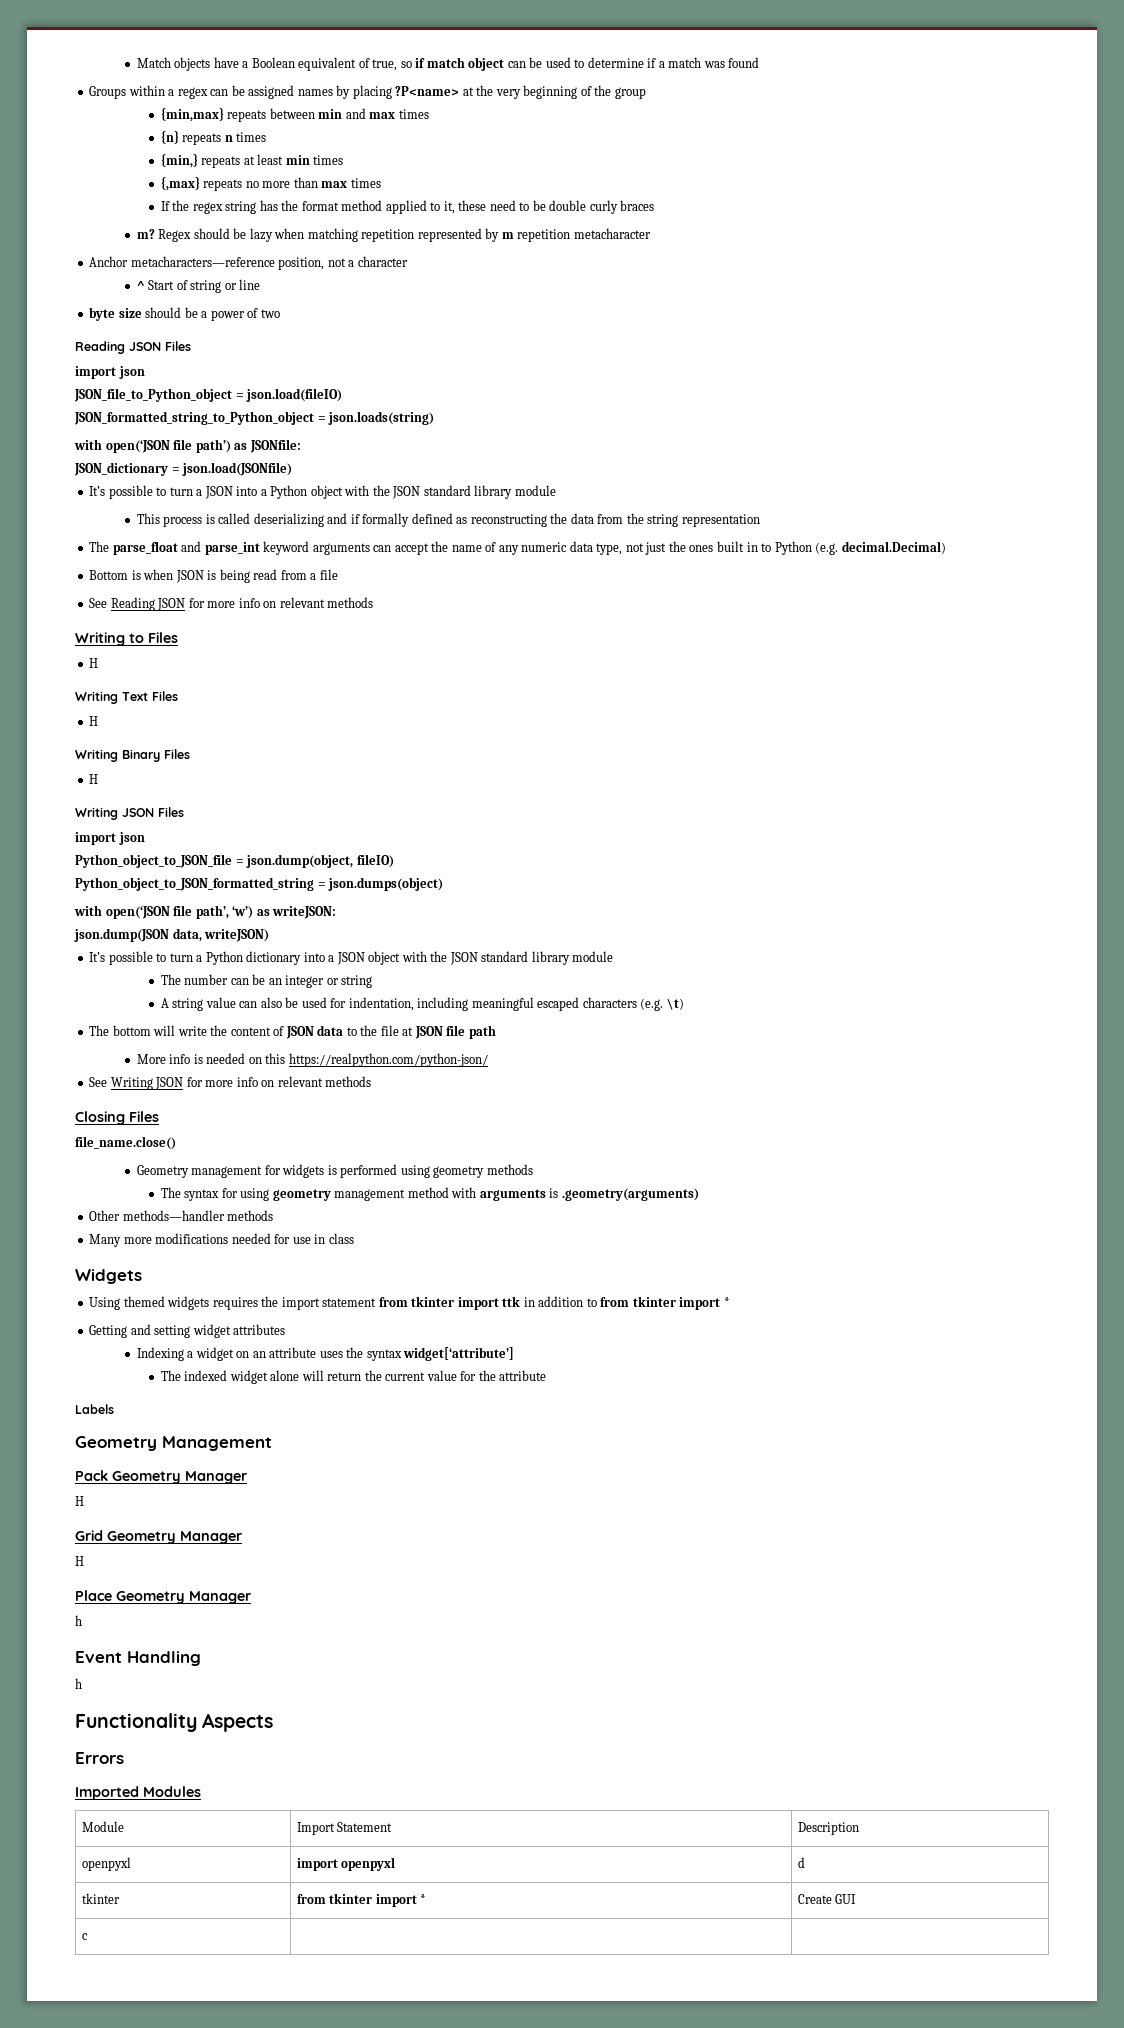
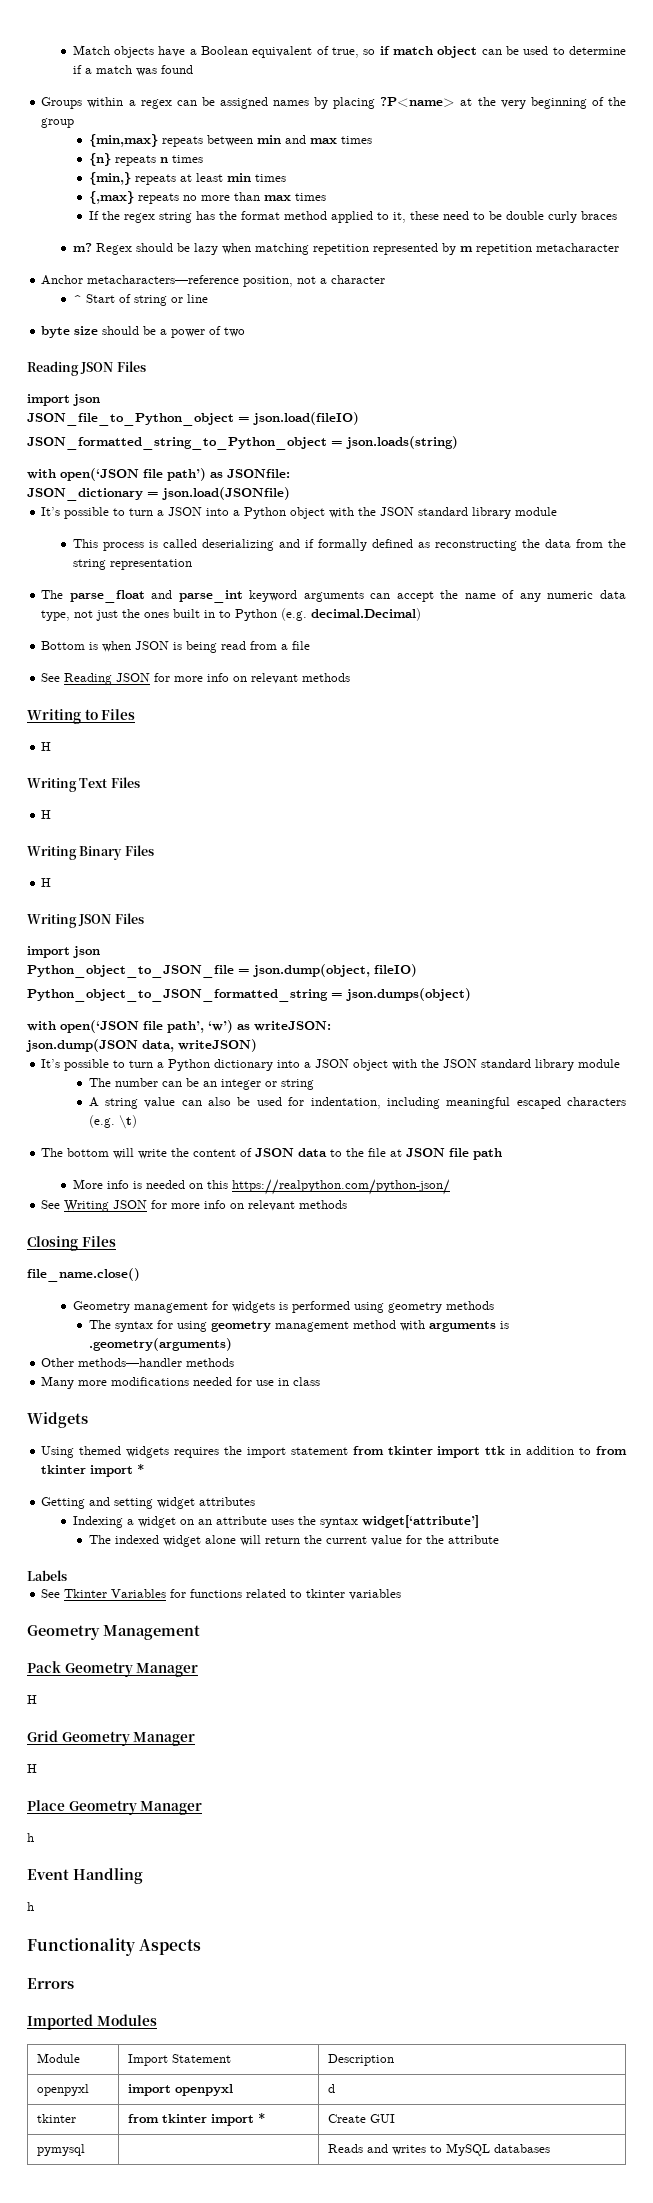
(114, 1409) none -> [41,1589,402,1600] // See Tkinter Variables for functions related to tkinter variables
[81,1933,88,1940] c | | -> [37,2144,86,2156] [328,2143,551,2156] pymysql | | Reads and writes to MySQL databases

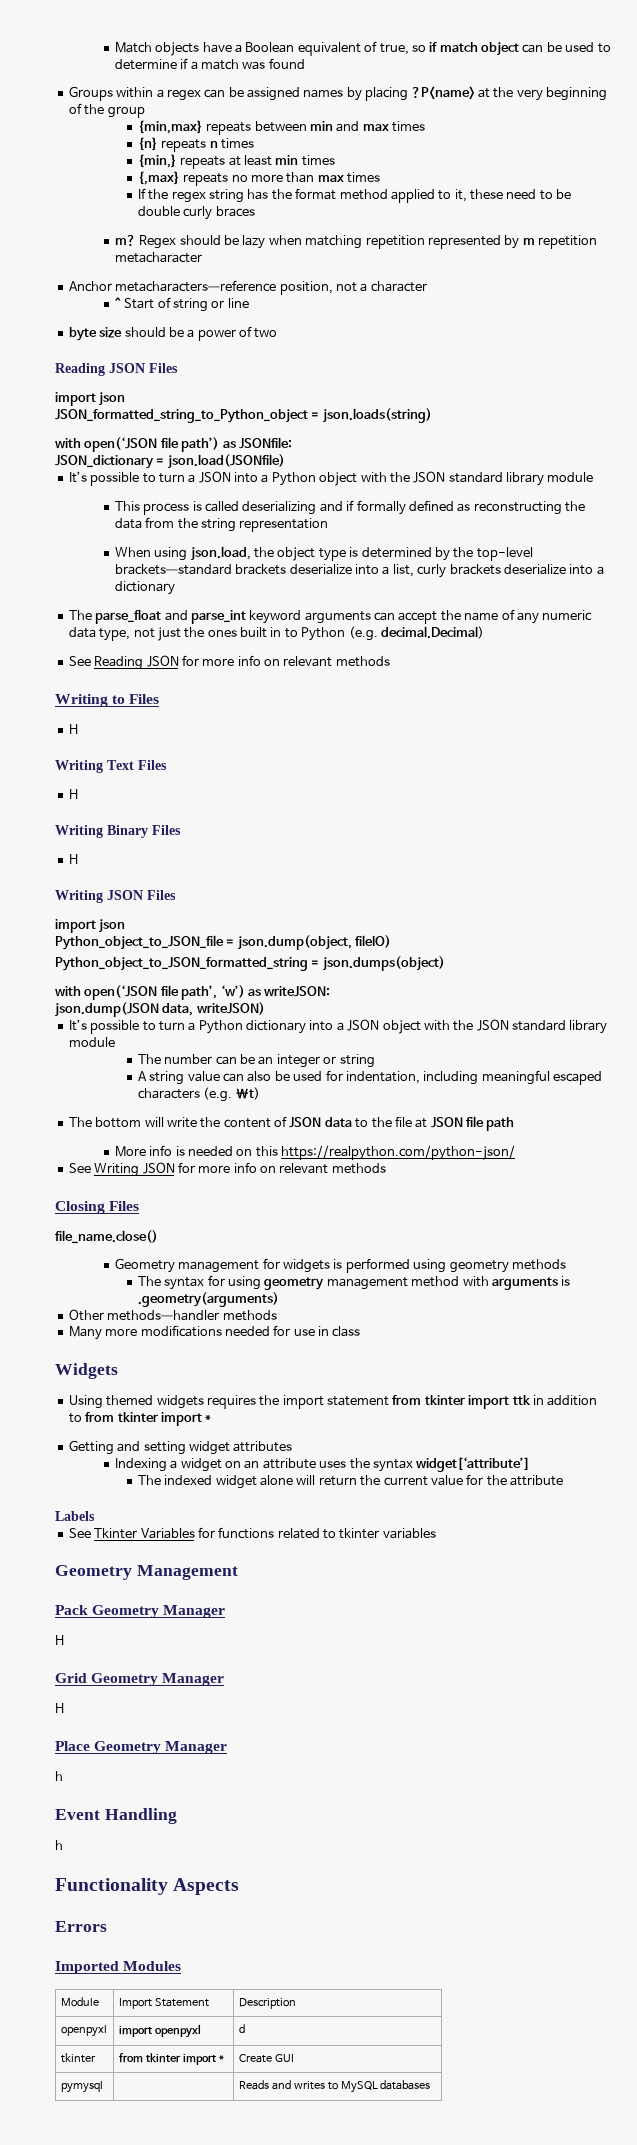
[27,412,359,426] // JSON_file_to_Python_object = json.load(fileIO) -> (126, 399) none
(192, 564) none -> [114,546,533,561] [114,564,604,578] [114,581,175,595] // When using json.load, the object type is determined by the top-level brackets—standard brackets deserialize into a list, curly brackets deserialize into a dictionary
[41,641,311,653] // Bottom is when JSON is being read from a file -> (484, 632) none

